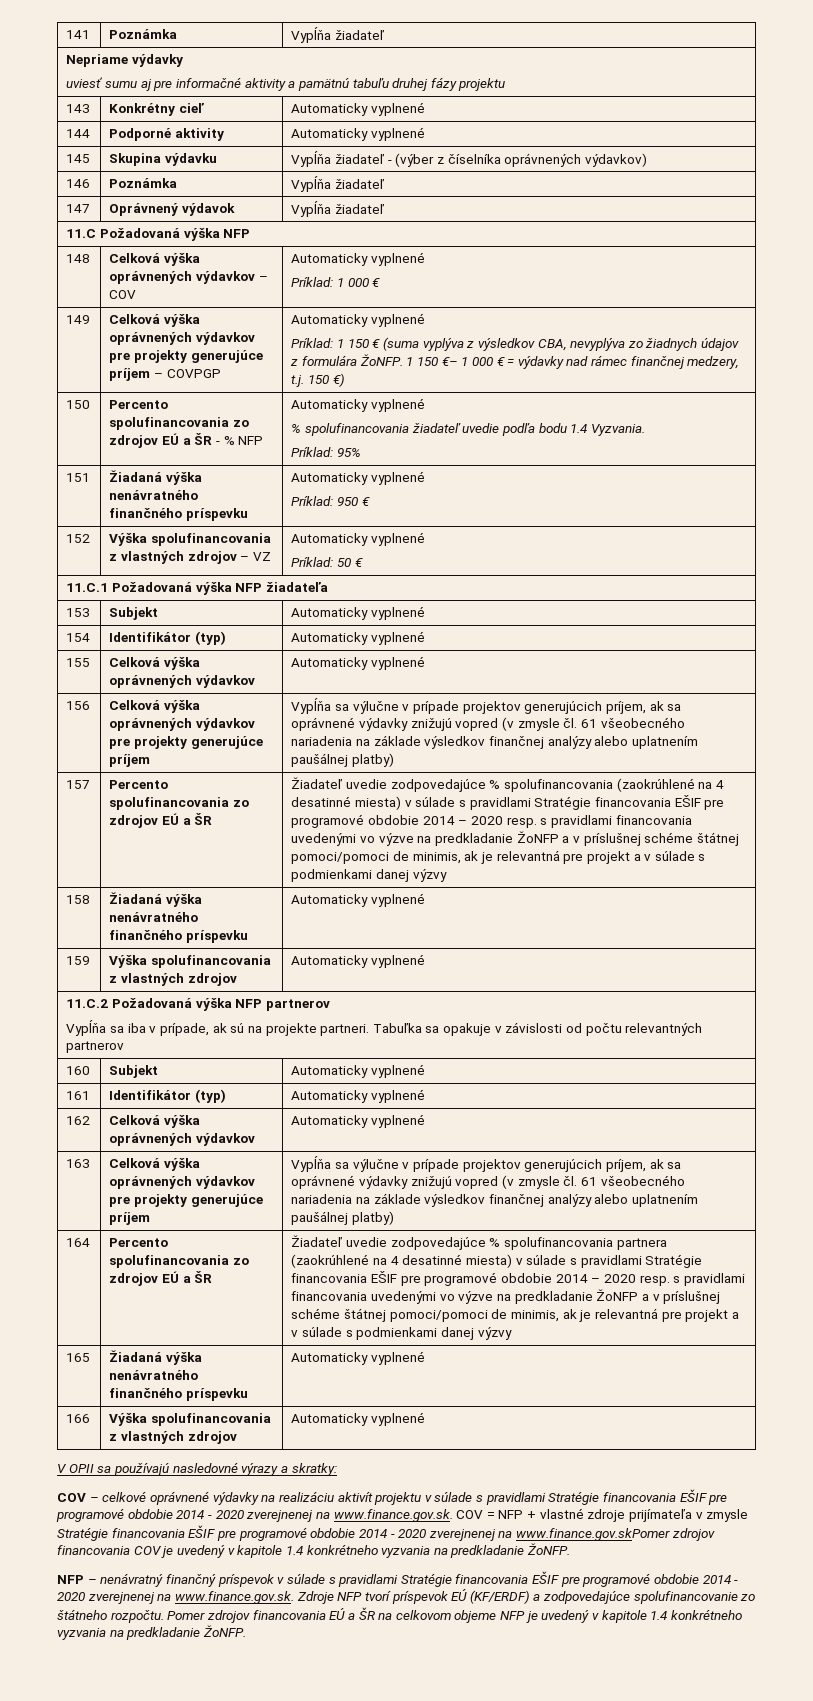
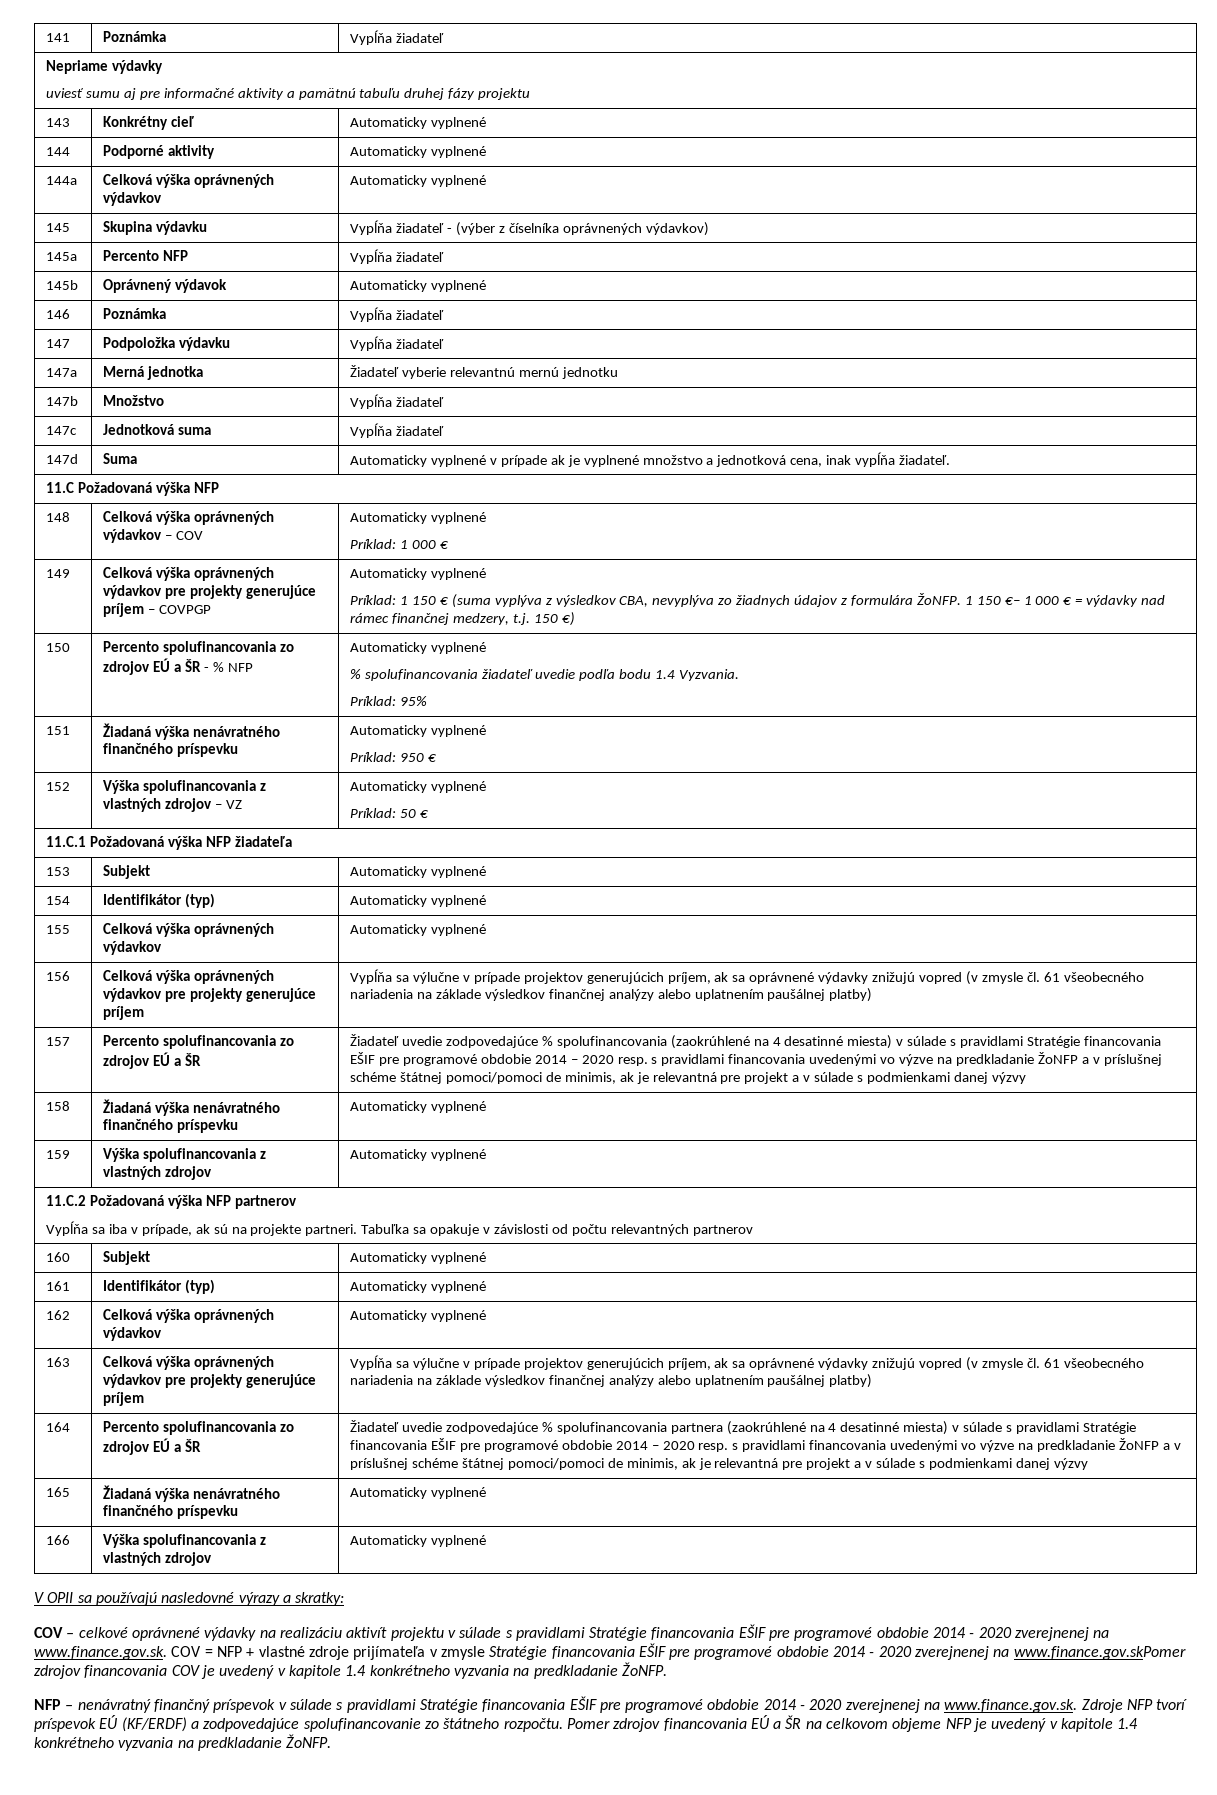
(426, 134) none -> [46,176,78,185] [103,174,274,188] [103,192,163,206] [350,175,487,187] // 144a | Celková výška oprávnených výdavkov | Automaticky vyplnené
(647, 160) none -> [46,252,78,261] [103,250,189,261] [350,249,445,264] [46,280,79,290] [103,279,228,293] [350,280,487,292] // 145a | Percento NFP | Vypĺňa žiadateľ // 145b | Oprávnený výdavok | Automaticky vyplnené
[109,203,236,216] [291,201,386,217] Oprávnený výdavok | Vypĺňa žiadateľ -> [103,337,231,351] [350,336,445,351] [46,368,78,377] [103,366,204,380] [350,365,618,379] [46,396,79,406] [103,395,165,406] [350,394,445,409] [46,426,78,435] [103,424,212,435] [350,423,445,438] [46,454,79,464] [103,453,138,464] [350,452,951,467] Podpoložka výdavku | Vypĺňa žiadateľ // 147a | Merná jednotka | Žiadateľ vyberie relevantnú mernú jednotku // 147b | Množstvo | Vypĺňa žiadateľ // 147c | Jednotková suma | Vypĺňa žiadateľ // 147d | Suma | Automaticky vyplnené v prípade ak je vyplnené množstvo a jednotková cena, inak vypĺňa žiadateľ.

